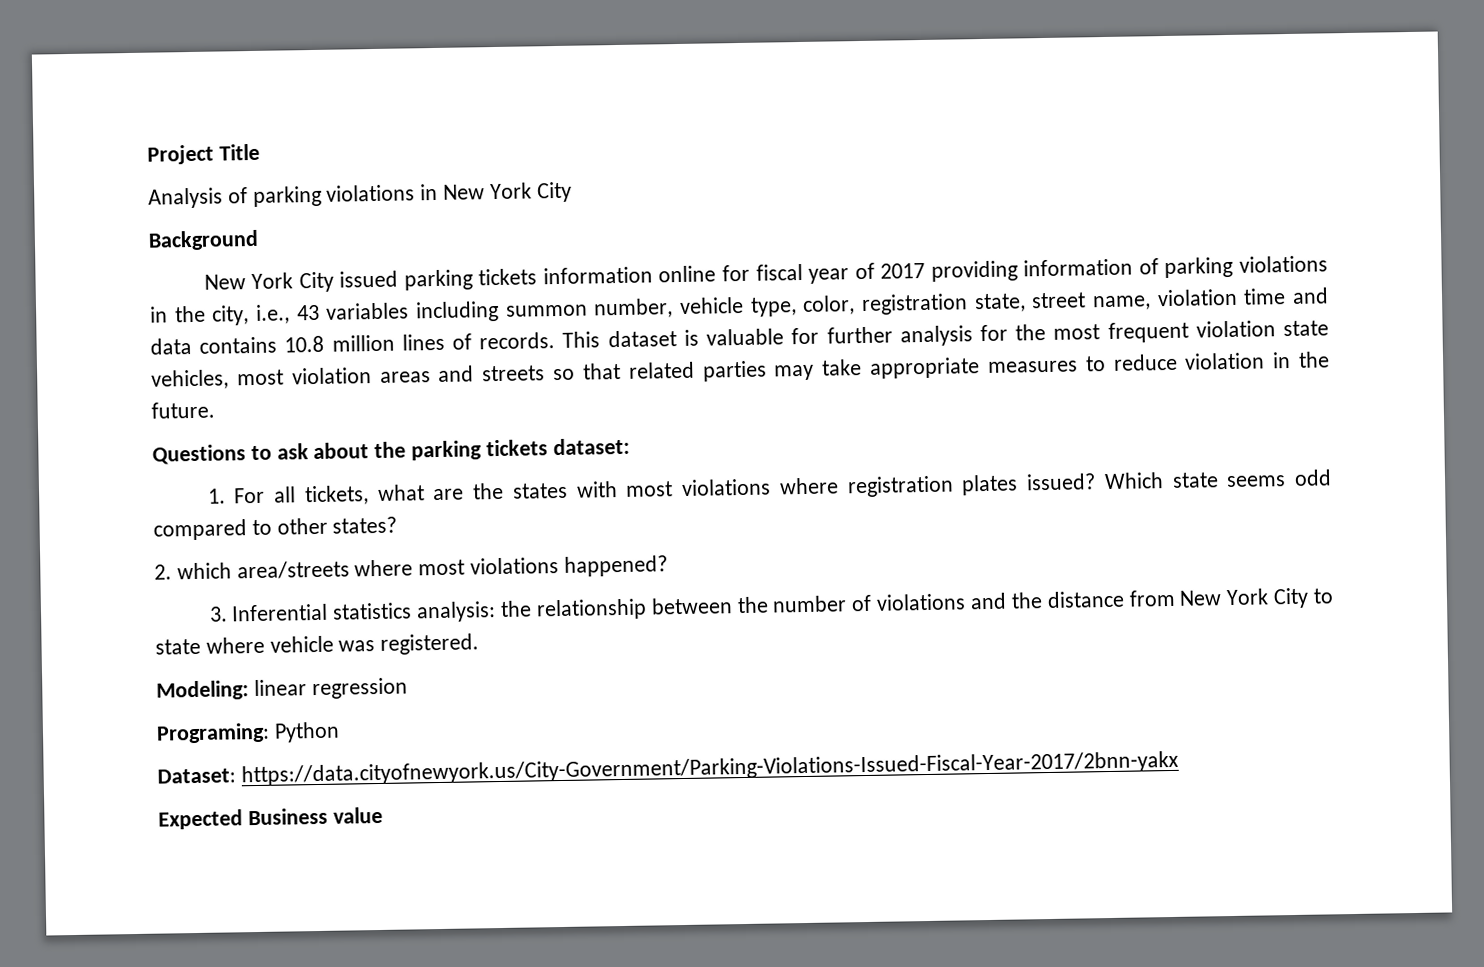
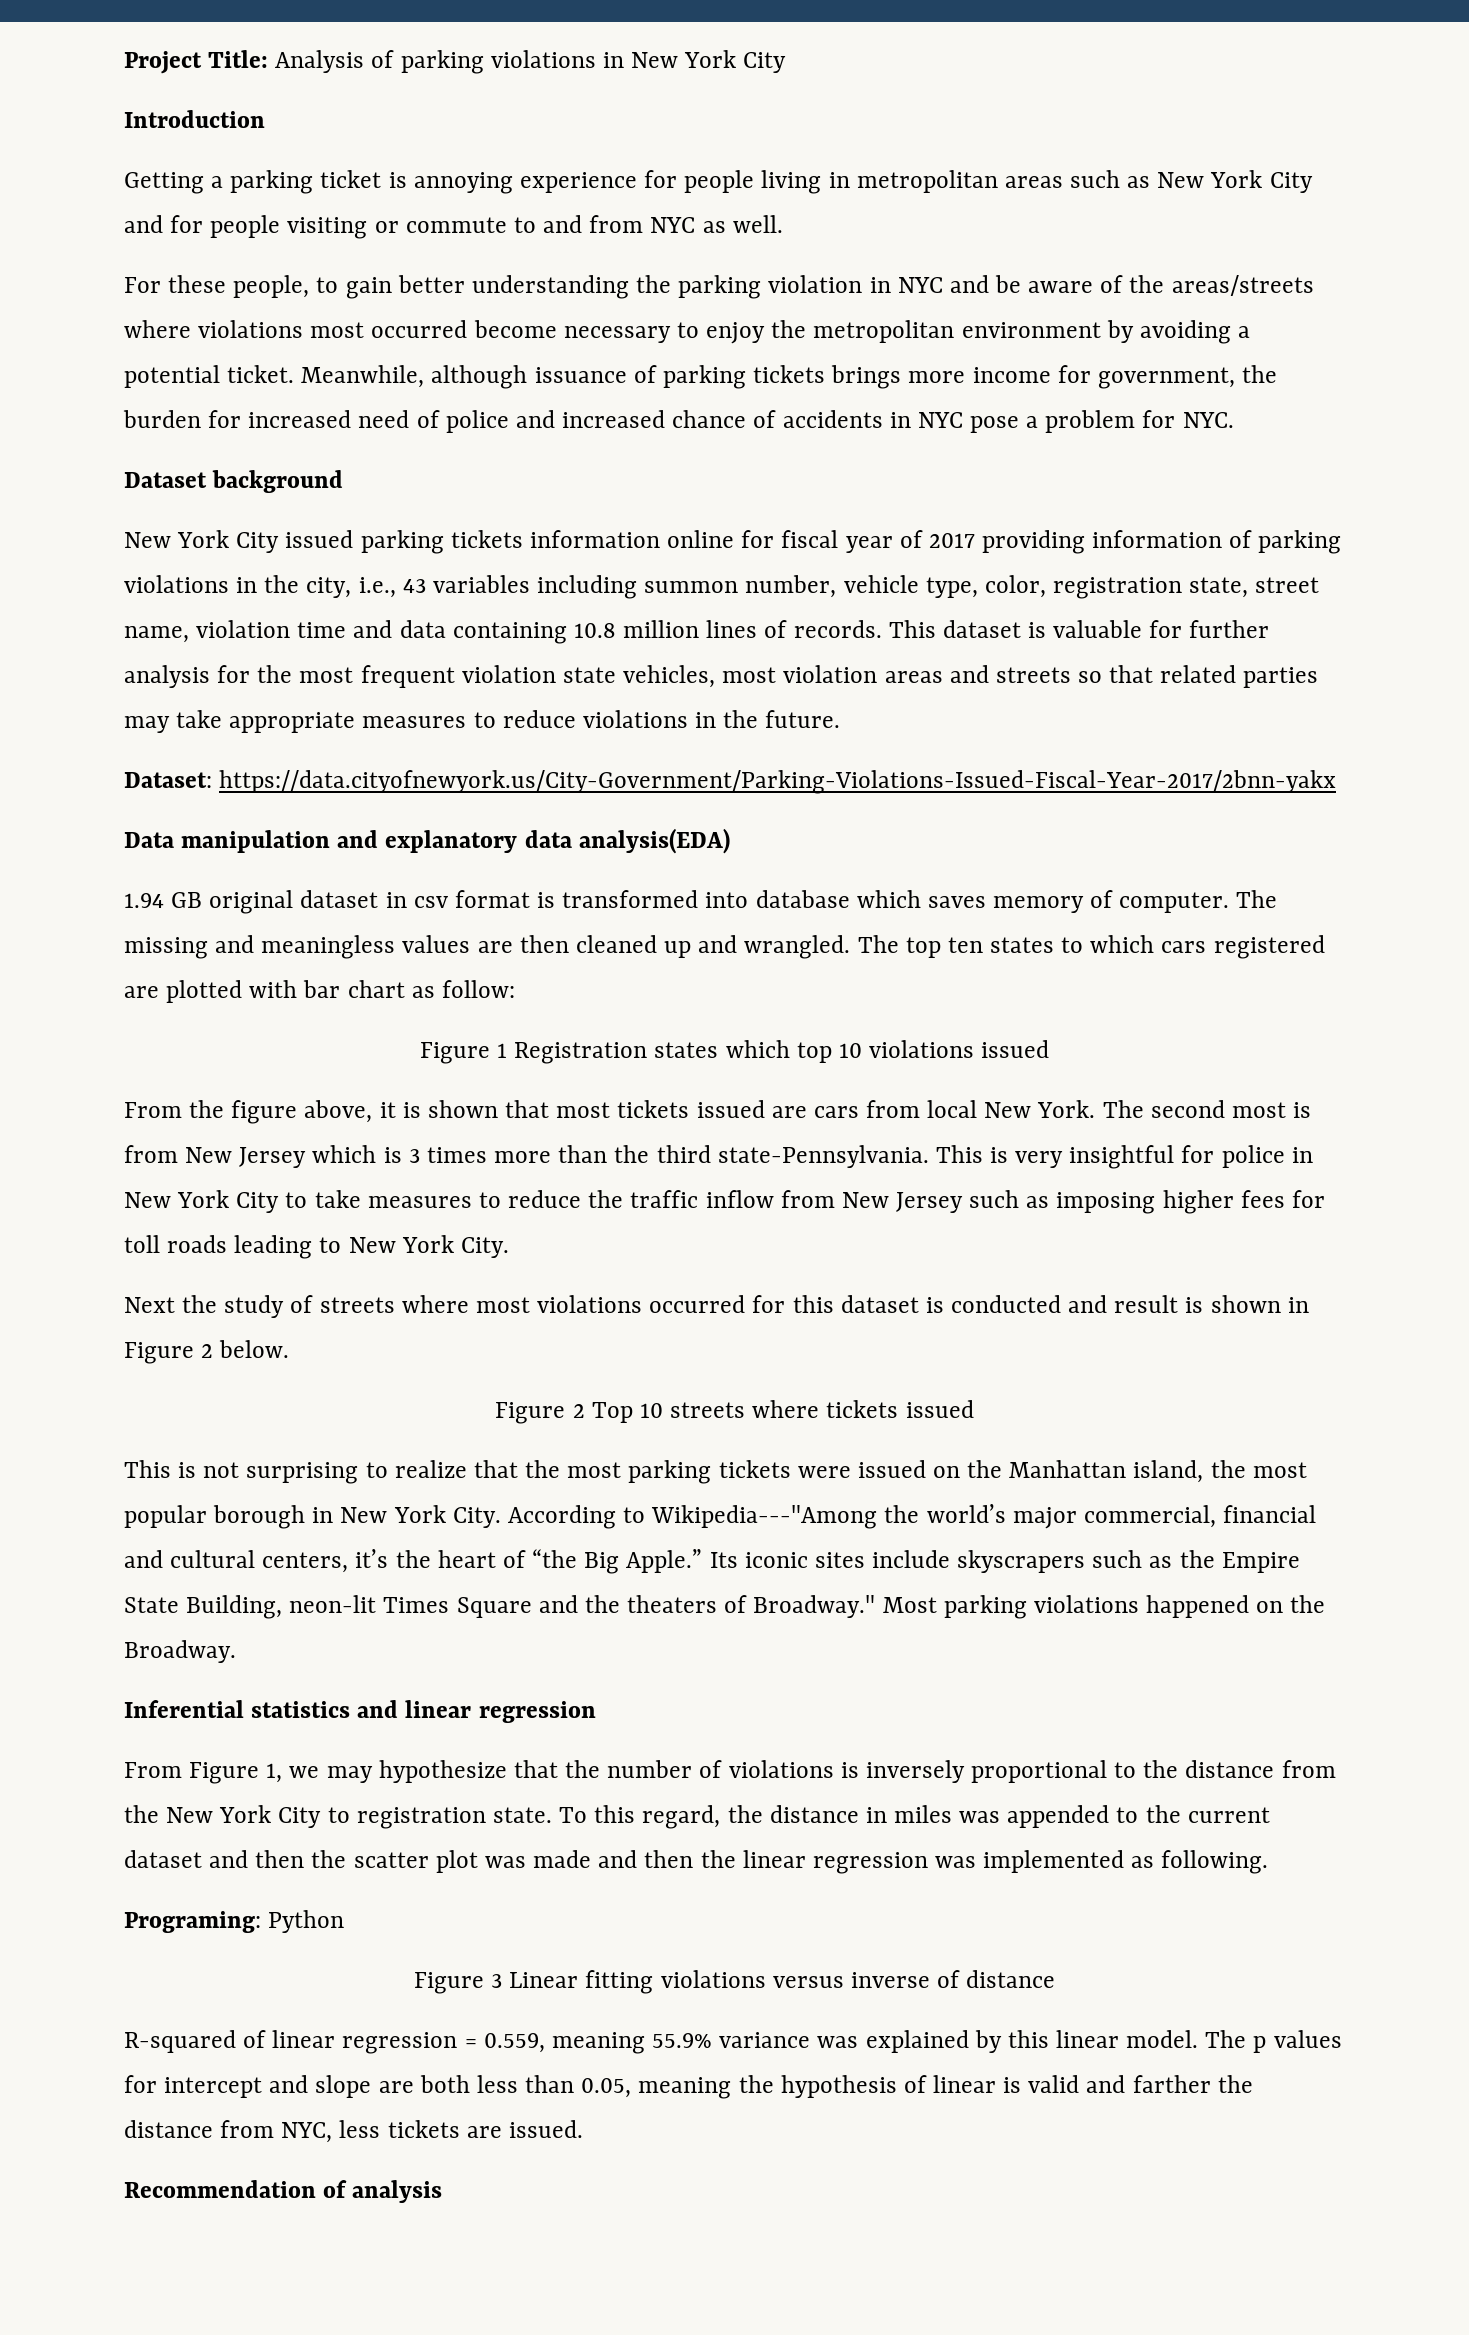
[218,143,260,161] Title // -> [208,50,269,68] Title:
[148,229,259,251] Background -> [124,110,265,128] [124,170,1313,194] [124,215,783,239] [124,275,1314,299] [124,320,1251,344] [124,365,1278,389] [123,410,1234,433] [124,470,344,493] Introduction // Getting a parking ticket is annoying experience for people living in metropolitan areas such as New York City and for people visiting or commute to and from NYC as well. // For these people, to gain better understanding the parking violation in NYC and be aware of the areas/streets where violations most occurred become necessary to enjoy the metropolitan environment by avoiding a potential ticket. Meanwhile, although issuance of parking tickets brings more income for government, the burden for increased need of police and increased chance of accidents in NYC pose a problem for NYC. // Dataset background
[199,336,278,354] contains -> [452,622,567,644] containing
[1184,352,1266,370] violation -> [582,710,688,728] violations
[152,437,630,465] [207,469,1333,506] [153,516,398,541] [154,555,668,580] [208,587,1334,623] [155,633,480,655] [156,677,408,701] [156,721,340,744] [157,750,1179,787] [158,806,383,830] Questions to ask about the parking tickets dataset: // 1. For all tickets, what are the states with most violations where registration plates issued? Which state seems odd compared to other states? // 2. which area/streets where most violations happened? // 3. Inferential statistics analysis: the relationship between the number of violations and the distance from New York City to state where vehicle was registered. // Modeling: linear regression // Programing: Python // Dataset: https://data.cityofnewyork.us/City-Government/Parking-Violations-Issued-Fiscal-Year-2017/2bnn-yakx // Expected Business value -> [124,770,1337,794] [124,828,730,854] [124,890,1278,914] [124,935,1325,959] [124,980,515,1003] [419,1040,1050,1064] [124,1100,1312,1124] [124,1145,1313,1169] [124,1190,1325,1214] [124,1235,509,1259] [124,1295,1309,1318] [124,1340,290,1364] [495,1400,974,1424] [124,1460,1307,1484] [124,1504,1317,1529] [124,1549,1300,1574] [124,1595,1326,1619] [124,1640,236,1663] [124,1700,596,1723] [124,1760,1336,1784] [124,1805,1270,1829] [124,1850,1269,1874] [124,1910,345,1933] [413,1970,1056,1994] [124,2030,1342,2054] [124,2075,1253,2099] [124,2120,583,2143] [124,2180,443,2203] Dataset: https://data.cityofnewyork.us/City-Government/Parking-Violations-Issued-Fiscal-Year-2017/2bnn-yakx // Data manipulation and explanatory data analysis(EDA) // 1.94 GB original dataset in csv format is transformed into database which saves memory of computer. The missing and meaningless values are then cleaned up and wrangled. The top ten states to which cars registered are plotted with bar chart as follow: // Figure 1 Registration states which top 10 violations issued // From the figure above, it is shown that most tickets issued are cars from local New York. The second most is from New Jersey which is 3 times more than the third state-Pennsylvania. This is very insightful for police in New York City to take measures to reduce the traffic inflow from New Jersey such as imposing higher fees for toll roads leading to New York City. // Next the study of streets where most violations occurred for this dataset is conducted and result is shown in Figure 2 below. // Figure 2 Top 10 streets where tickets issued // This is not surprising to realize that the most parking tickets were issued on the Manhattan island, the most popular borough in New York City. According to Wikipedia---"Among the world’s major commercial, financial and cultural centers, it’s the heart of “the Big Apple.” Its iconic sites include skyscrapers such as the Empire State Building, neon-lit Times Square and the theaters of Broadway." Most parking violations happened on the Broadway. // Inferential statistics and linear regression // From Figure 1, we may hypothesize that the number of violations is inversely proportional to the distance from the New York City to registration state. To this regard, the distance in miles was appended to the current dataset and then the scatter plot was made and then the linear regression was implemented as following. // Programing: Python // Figure 3 Linear fitting violations versus inverse of distance // R-squared of linear regression = 0.559, meaning 55.9% variance was explained by this linear model. The p values for intercept and slope are both less than 0.05, meaning the hypothesis of linear is valid and farther the distance from NYC, less tickets are issued. // Recommendation of analysis

